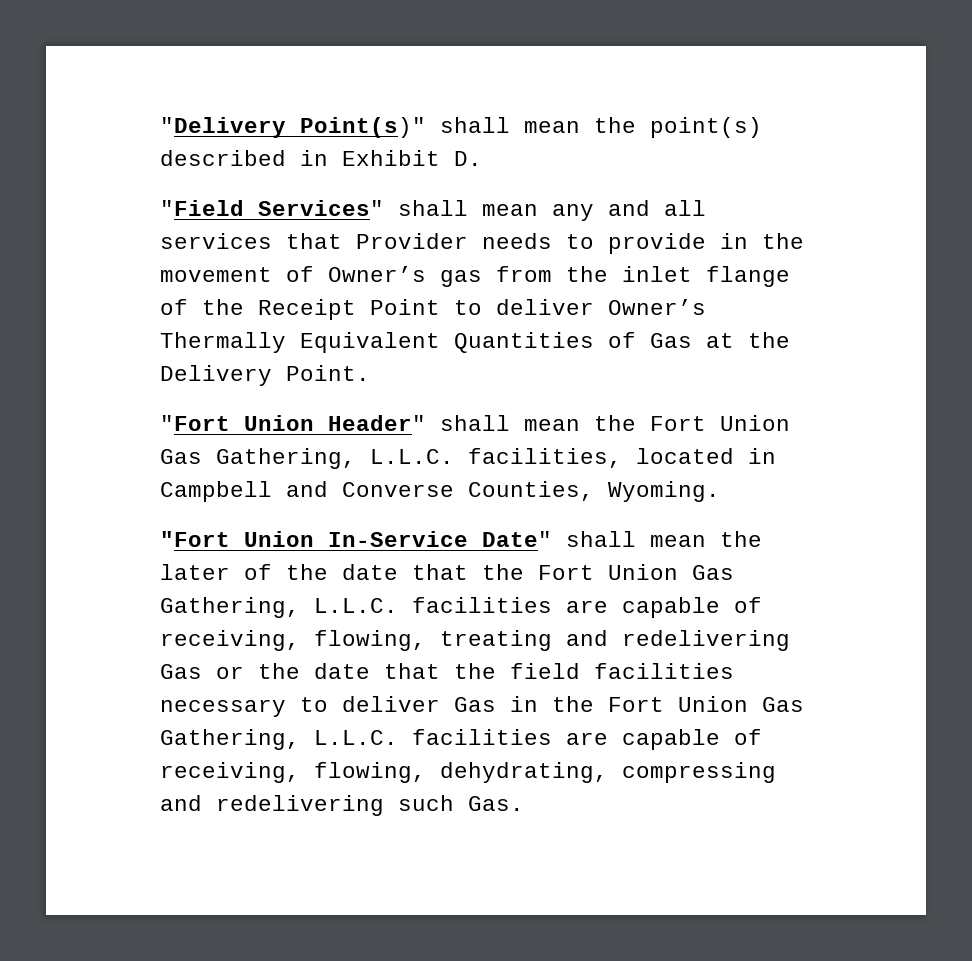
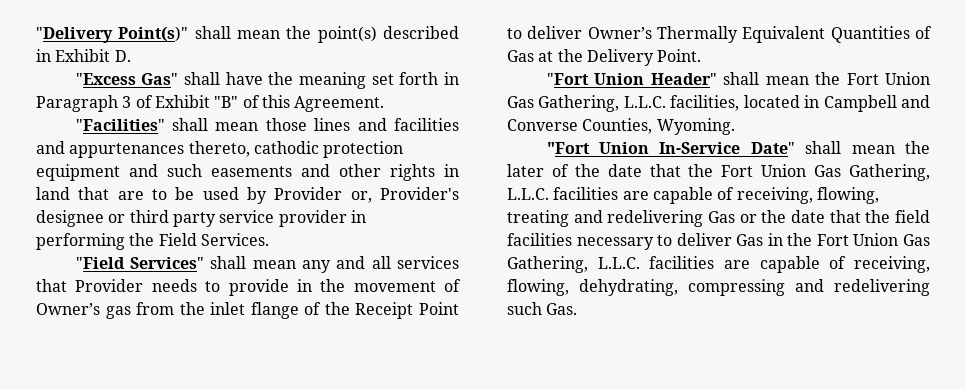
(482, 158) none -> [75,72,459,89] [36,95,385,112] [75,118,459,131] [36,141,404,158] [36,164,459,181] [36,187,459,204] [36,210,366,227] [36,233,269,250] // "Excess Gas" shall have the meaning set forth in Paragraph 3 of Exhibit "B" of this Agreement. // "Facilities" shall mean those lines and facilities and appurtenances thereto, cathodic protection equipment and such easements and other rights in land that are to be used by Provider or, Provider's designee or third party service provider in performing the Field Services.

